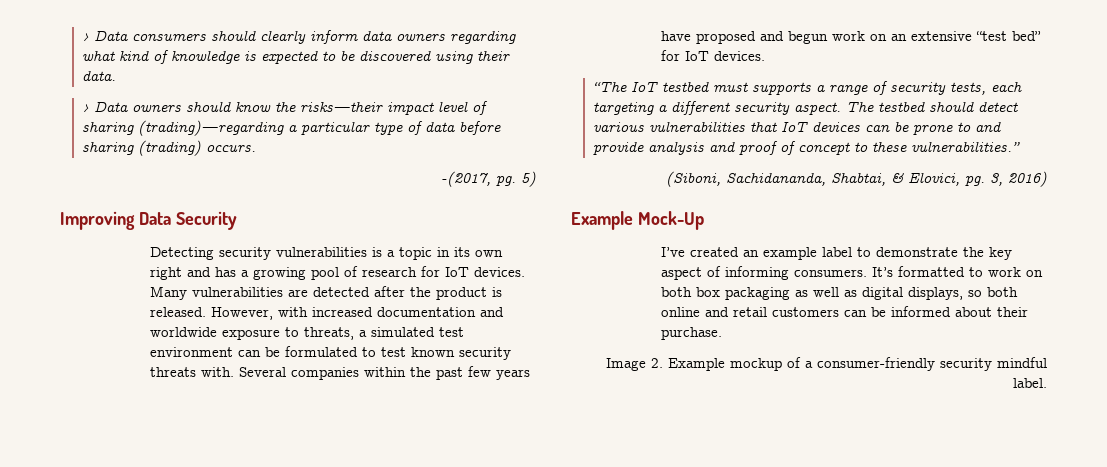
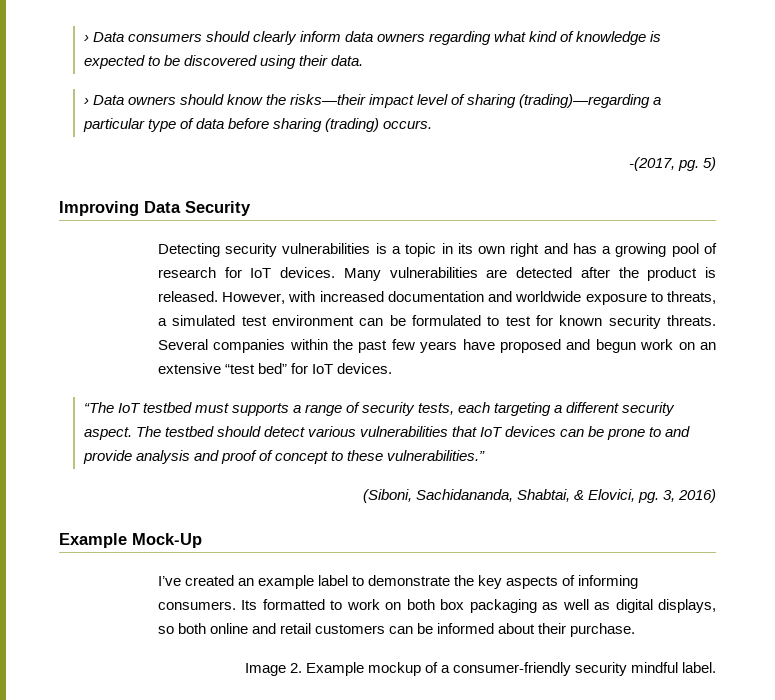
(406, 352) none -> [535,315,553,326] for
[149,367,234,377] threats with. -> [667,315,717,326] threats.
[660,267,702,280] aspect -> [506,576,559,589] aspects
[871,267,893,277] It’s -> [241,600,258,610] Its

